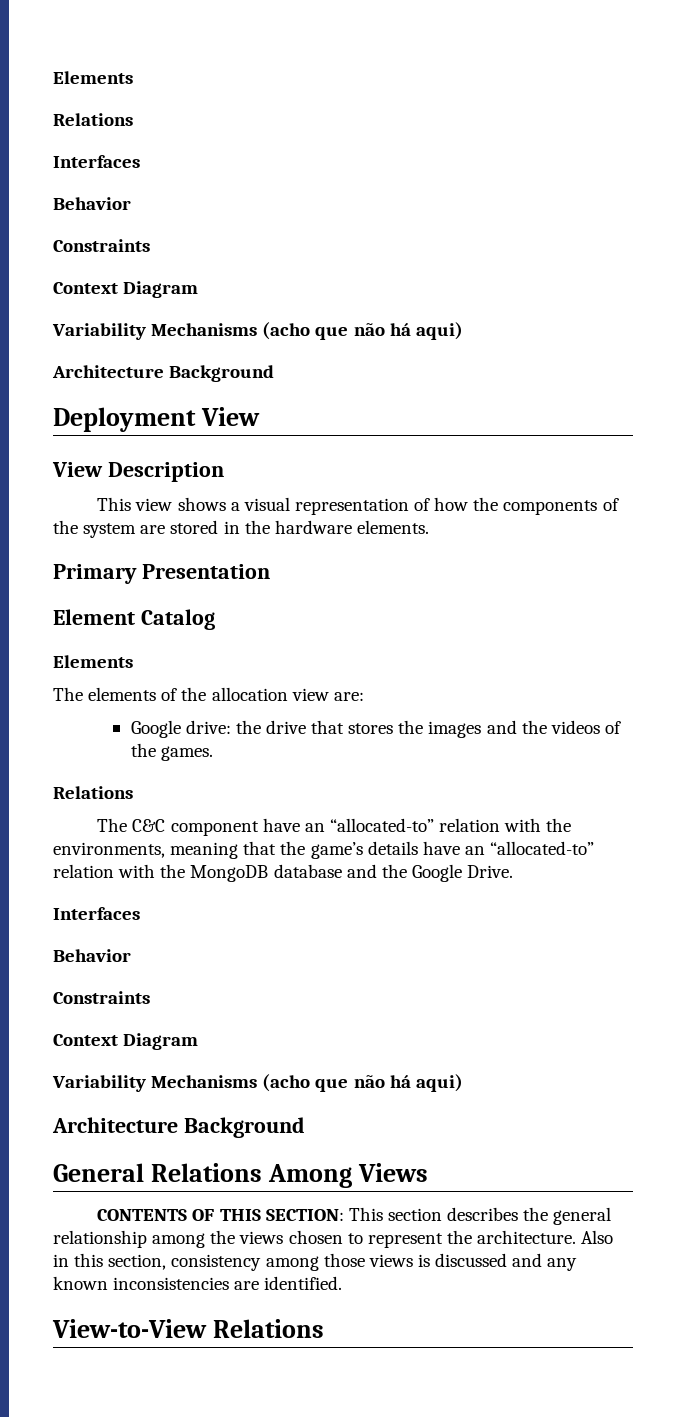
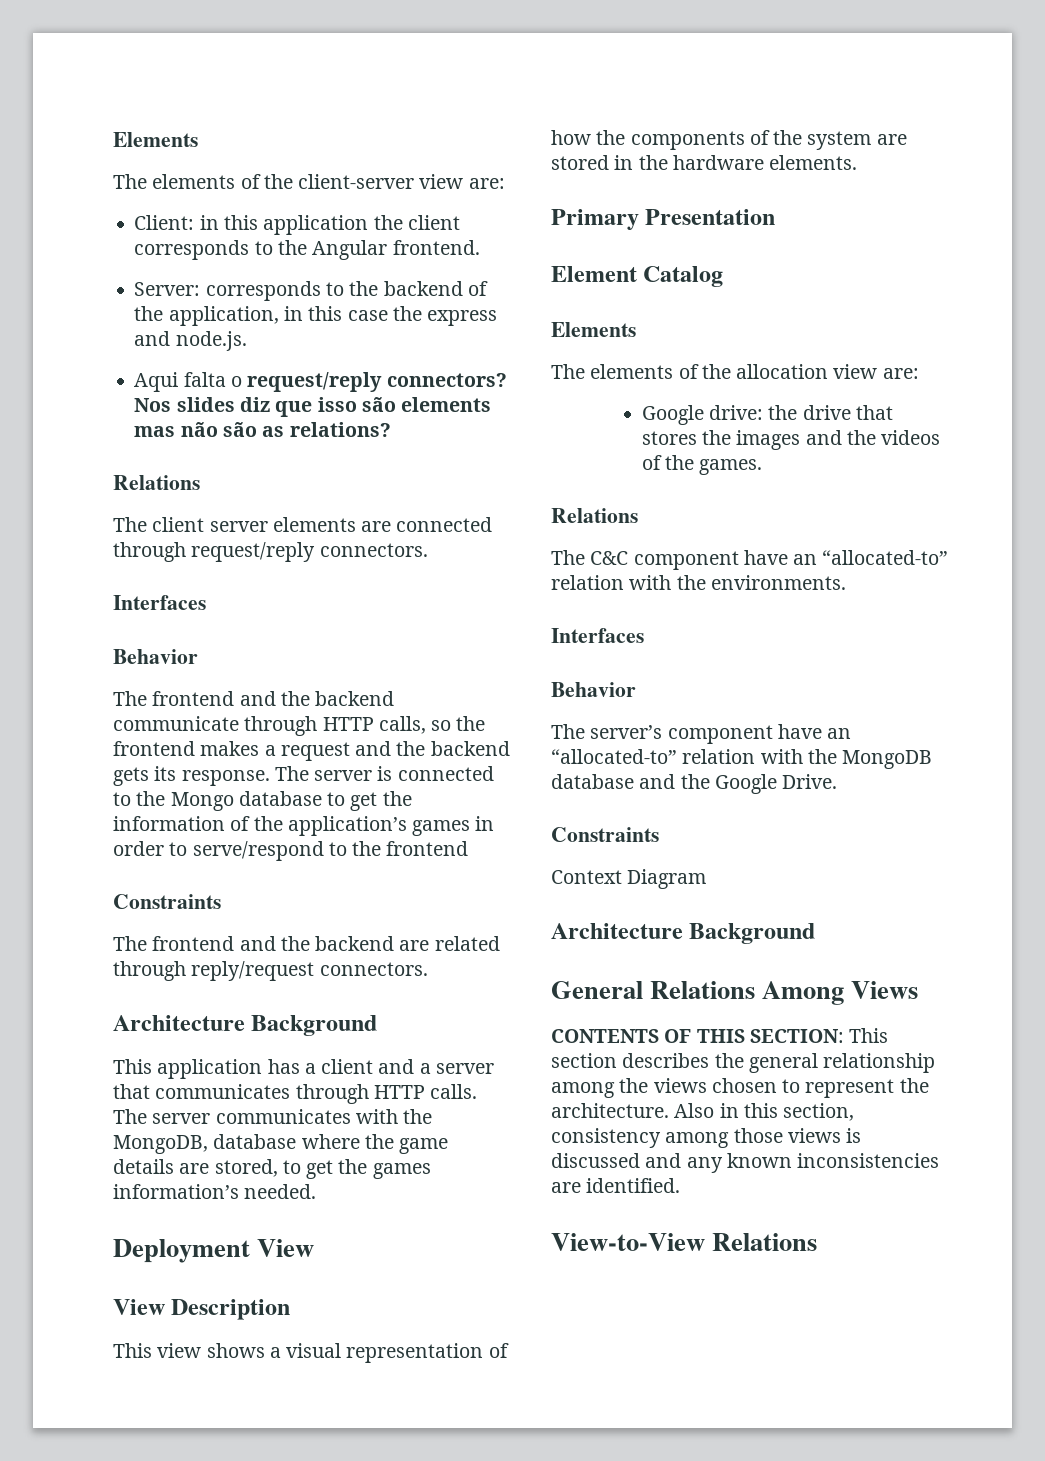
[53,71,133,84] [53,113,133,126] [53,155,140,168] [53,197,131,210] [53,239,150,252] [53,281,199,298] [52,322,463,340] [52,365,275,382] Elements // Relations // Interfaces // Behavior // Constraints // Context Diagram // Variability Mechanisms (acho que não há aqui) // Architecture Background -> [113,132,198,147] [113,174,505,189] [134,215,460,235] [134,240,480,260] [134,281,488,301] [134,306,498,326] [134,331,247,351] [134,372,507,392] [134,397,492,417] [134,422,391,437] [113,475,200,490] [113,517,493,532] [113,542,428,562] [113,595,206,610] [113,649,198,664] [113,691,395,706] [113,716,486,736] [113,741,510,761] [113,766,494,786] [113,791,412,811] [113,816,495,836] [113,841,469,861] [113,894,221,909] [113,936,500,951] [113,961,428,981] [113,1015,378,1036] [113,1059,494,1079] [113,1084,478,1104] [113,1109,433,1124] [113,1134,449,1154] [113,1159,431,1179] [113,1184,317,1199] Elements // The elements of the client-server view are: // Client: in this application the client corresponds to the Angular frontend. // Server: corresponds to the backend of the application, in this case the express and node.js. // Aqui falta o request/reply connectors? Nos slides diz que isso são elements mas não são as relations? // Relations // The client server elements are connected through request/reply connectors. // Interfaces // Behavior // The frontend and the backend communicate through HTTP calls, so the frontend makes a request and the backend gets its response. The server is connected to the Mongo database to get the information of the application’s games in order to serve/respond to the frontend // Constraints // The frontend and the backend are related through reply/request connectors. // Architecture Background // This application has a client and a server that communicates through HTTP calls. The server communicates with the MongoDB, database where the game details are stored, to get the games information’s needed.
[53,841,418,859] environments, meaning that the game’s details -> [710,575,846,590] [551,628,644,643] [551,682,636,697] [551,724,773,744] environments. // Interfaces // Behavior // The server’s component
[53,907,140,920] [53,949,131,962] [53,991,150,1004] [53,1033,199,1050] [52,1074,463,1092] // Interfaces // Behavior // Constraints // Context Diagram // Variability Mechanisms (acho que não há aqui) -> [551,827,659,842] [551,869,707,889] // Constraints // Context Diagram

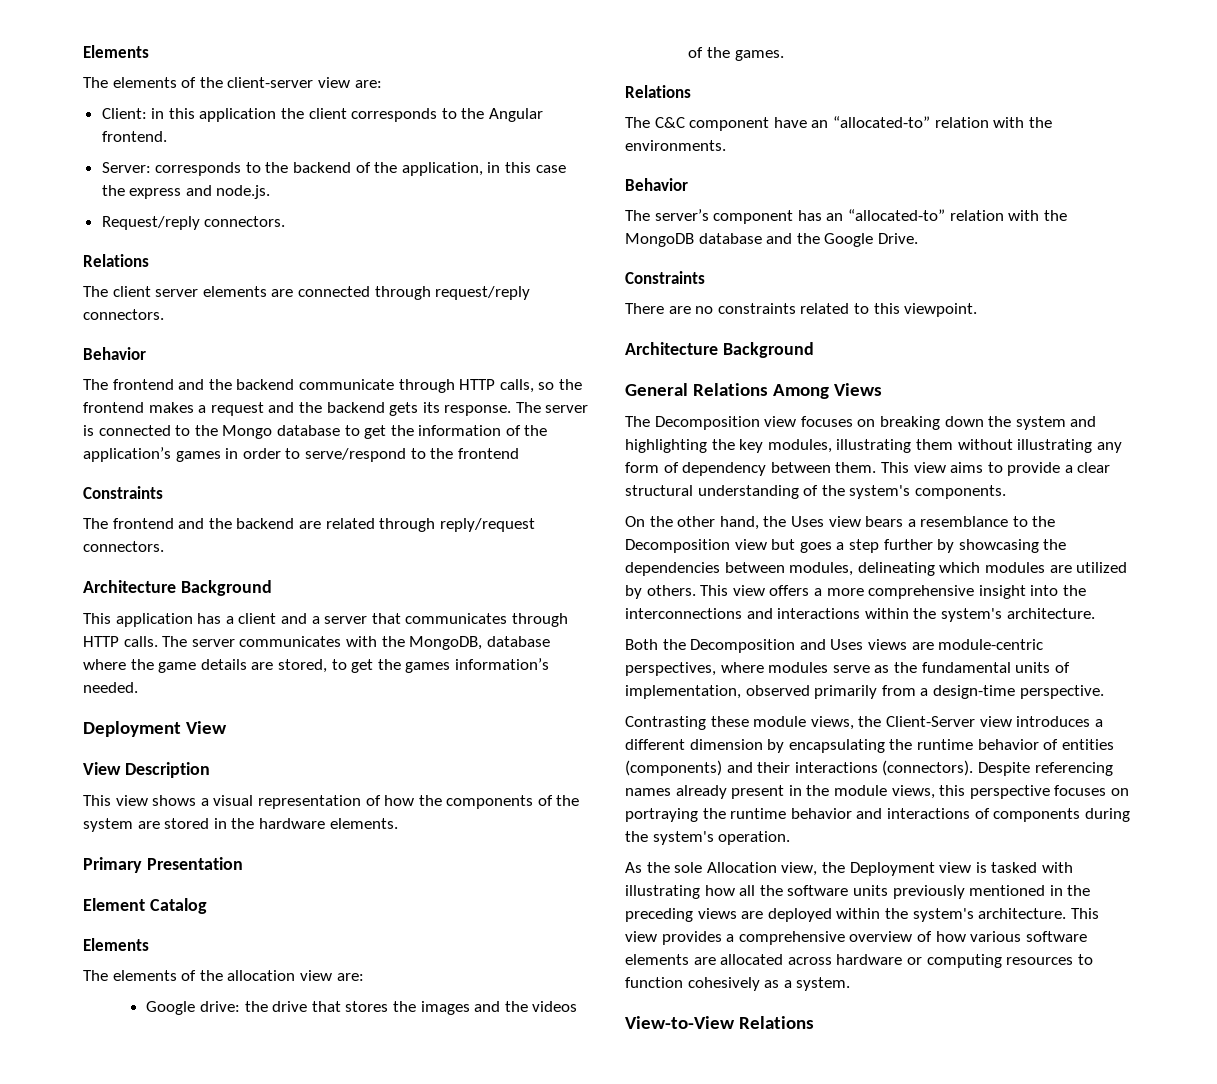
[134,372,507,392] [134,397,492,417] [134,422,391,437] Aqui falta o request/reply connectors? Nos slides diz que isso são elements mas não são as relations? -> [101,216,286,230] Request/reply connectors.
[113,595,206,610] // Interfaces -> (164, 314) none
[551,628,644,643] // Interfaces -> (726, 145) none
[777,724,822,739] have -> [797,210,822,221] has
[551,869,707,889] Context Diagram -> [625,303,978,317] There are no constraints related to this viewpoint.
[551,1028,889,1043] [551,1053,936,1073] [551,1078,929,1098] [551,1103,855,1121] [551,1128,862,1148] [551,1153,940,1173] [551,1178,681,1193] CONTENTS OF THIS SECTION: This section describes the general relationship among the views chosen to represent the architecture. Also in this section, consistency among those views is discussed and any known inconsistencies are identified. -> [625,416,1097,430] [625,439,1122,453] [625,462,1111,476] [625,485,1006,499] [625,516,1056,530] [625,539,1067,553] [625,562,1128,576] [625,585,1086,599] [625,608,1095,622] [625,639,1044,653] [625,662,1070,676] [625,685,1104,699] [625,716,1103,730] [625,739,1114,753] [625,760,1113,776] [625,785,1129,799] [625,808,1130,822] [625,831,791,845] [625,862,1073,876] [625,885,1091,899] [625,908,1099,922] [625,931,1087,945] [625,954,1093,968] [625,977,851,991] The Decomposition view focuses on breaking down the system and highlighting the key modules, illustrating them without illustrating any form of dependency between them. This view aims to provide a clear structural understanding of the system's components. // On the other hand, the Uses view bears a resemblance to the Decomposition view but goes a step further by showcasing the dependencies between modules, delineating which modules are utilized by others. This view offers a more comprehensive insight into the interconnections and interactions within the system's architecture. // Both the Decomposition and Uses views are module-centric perspectives, where modules serve as the fundamental units of implementation, observed primarily from a design-time perspective. // Contrasting these module views, the Client-Server view introduces a different dimension by encapsulating the runtime behavior of entities (components) and their interactions (connectors). Despite referencing names already present in the module views, this perspective focuses on portraying the runtime behavior and interactions of components during the system's operation. // As the sole Allocation view, the Deployment view is tasked with illustrating how all the software units previously mentioned in the preceding views are deployed within the system's architecture. This view provides a comprehensive overview of how various software elements are allocated across hardware or computing resources to function cohesively as a system.

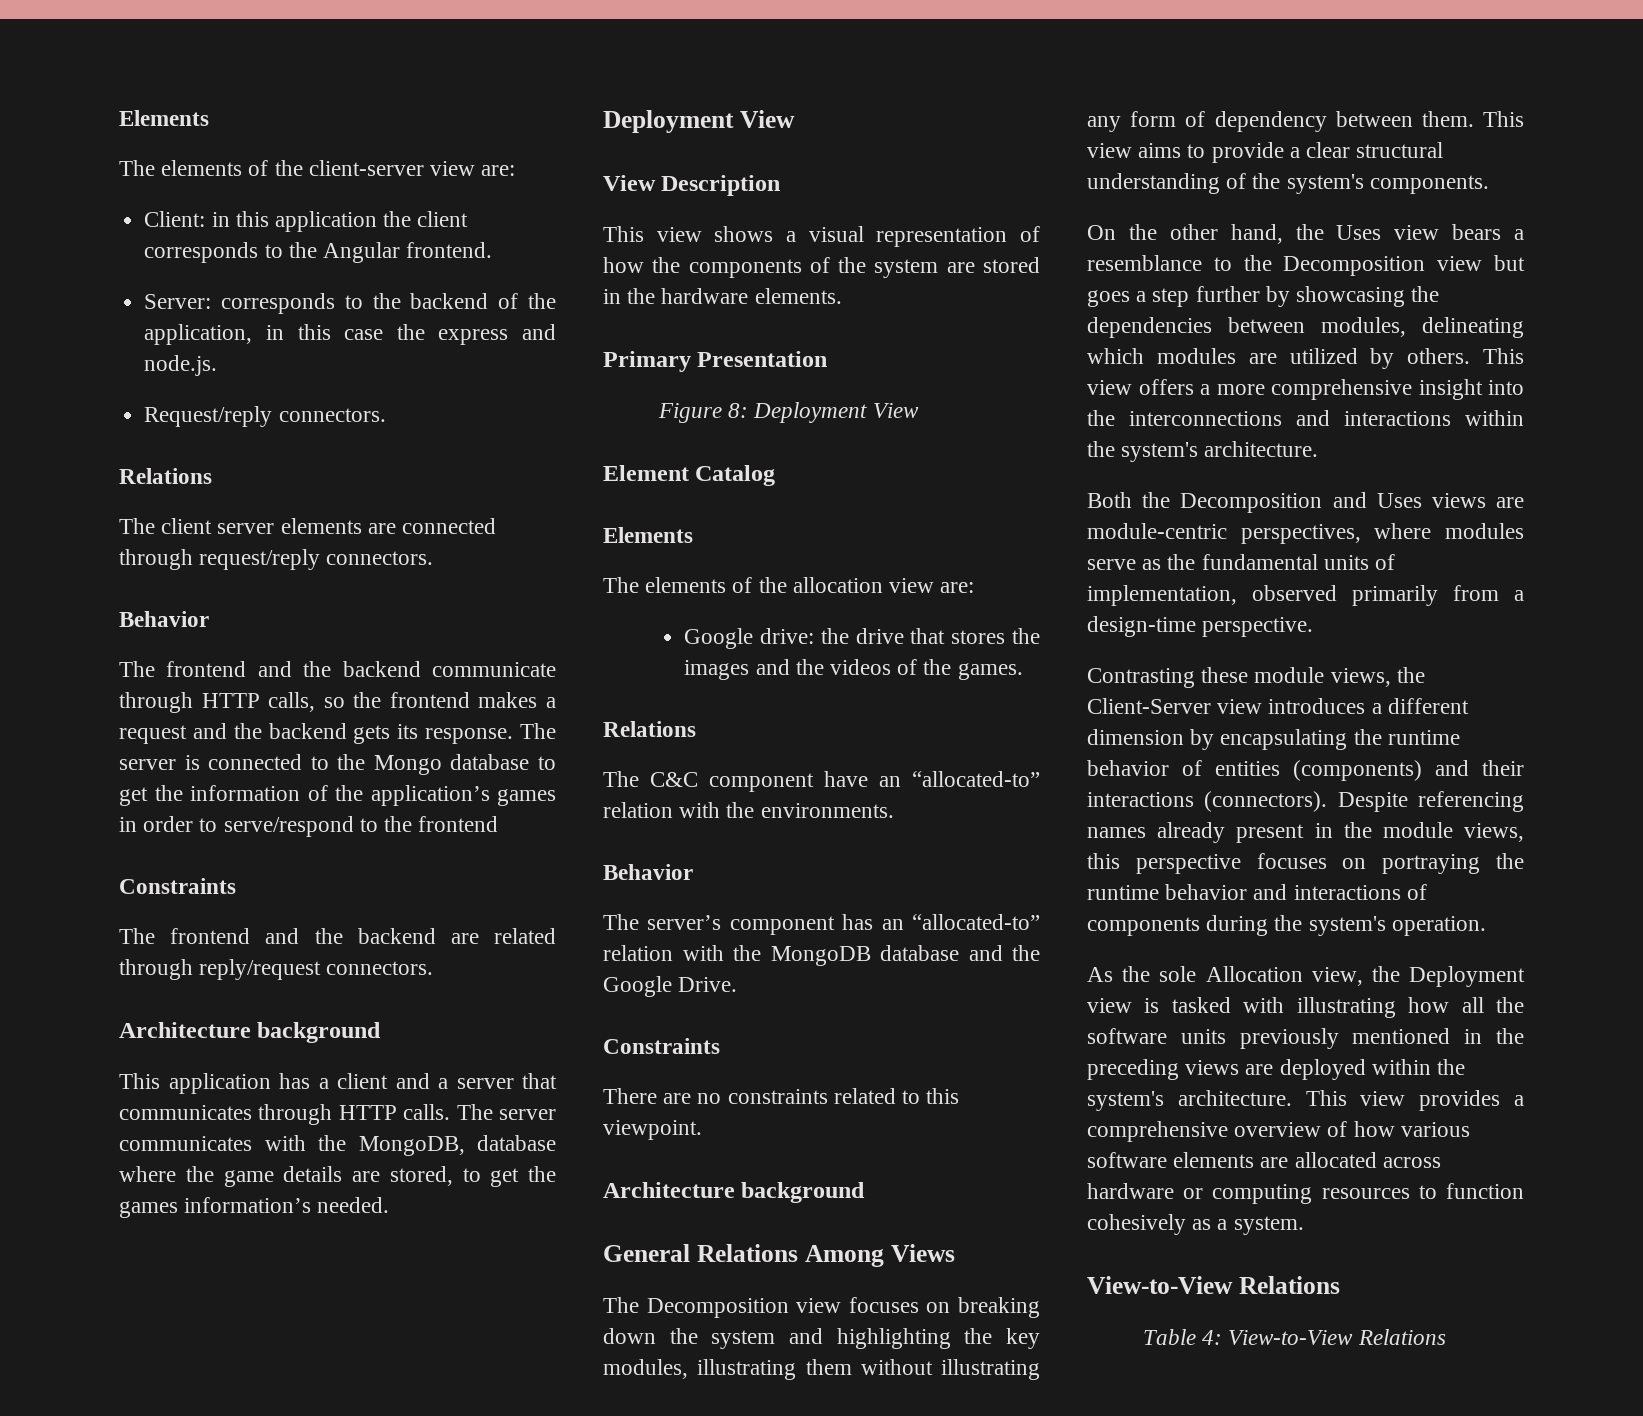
[180,580,272,596] Background -> [257,1022,382,1043] background
(243, 863) none -> [657,402,919,423] // Figure 8: Deployment View
[722,342,814,358] Background -> [741,1182,866,1203] background
(814, 1022) none -> [1142,1329,1446,1345] // Table 4: View-to-View Relations

